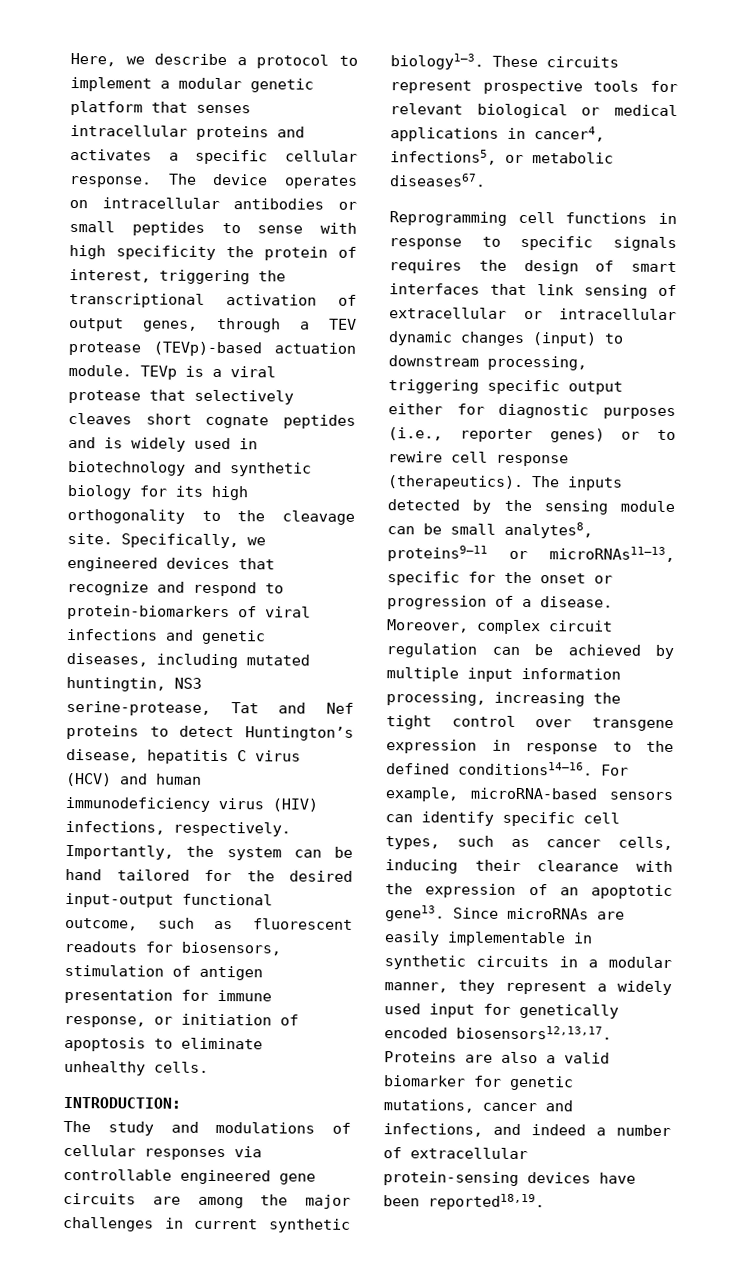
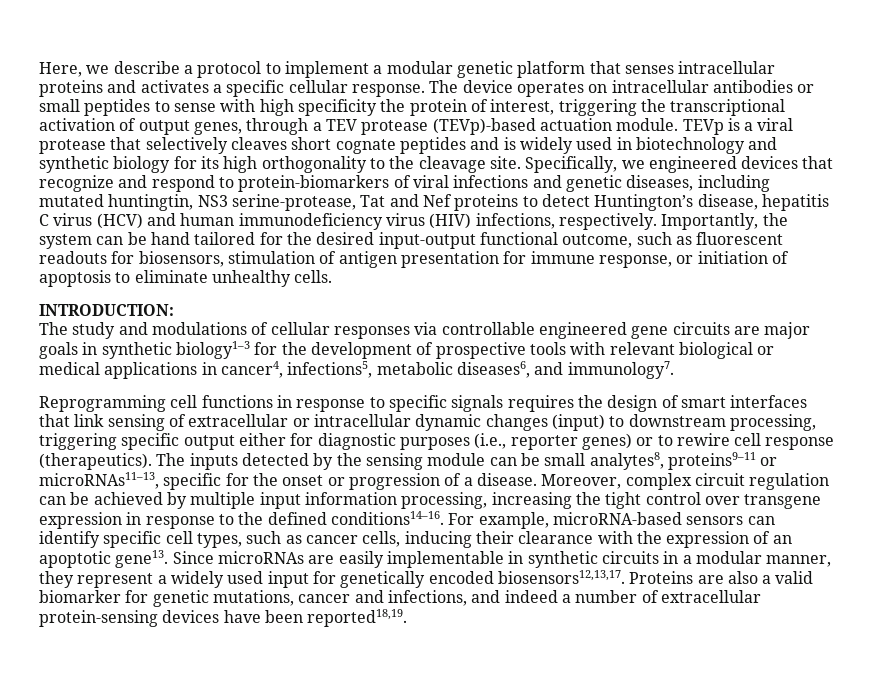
[197,1194,351,1209] [63,1216,351,1233] [390,53,619,70] [390,80,472,94] among the major challenges in current synthetic biology1–3. These circuits represent -> [764,322,811,339] [39,341,434,359] major goals in synthetic biology1–3 for the development of
[650,80,678,93] for -> [570,342,606,355] with
[505,152,614,164] [389,173,486,187] or metabolic diseases67. -> [376,361,674,379] metabolic diseases6, and immunology7.

